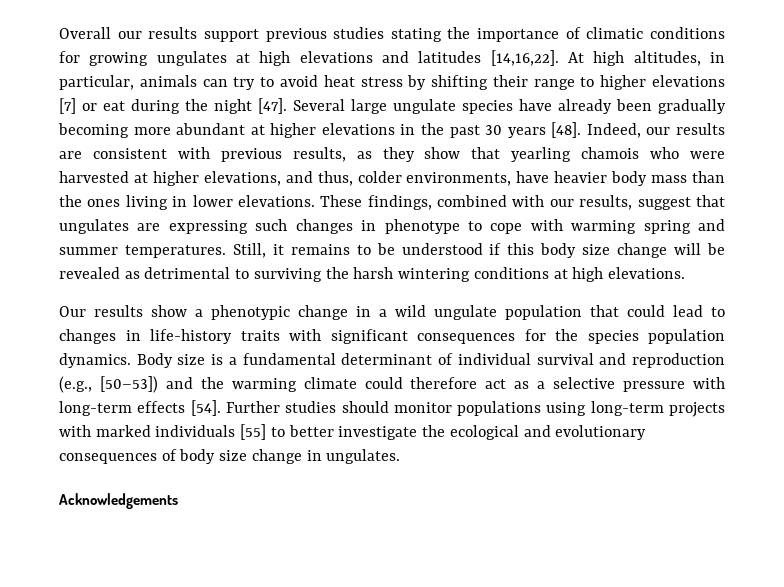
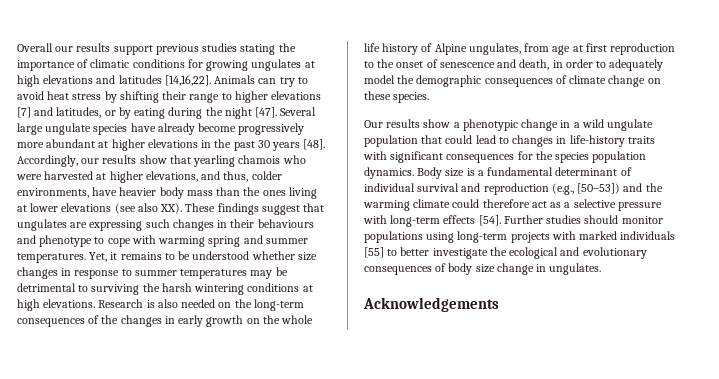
[568,51,726,66] [59,75,197,90] At high altitudes, in particular, animals -> [214,75,256,84] Animals
[82,101,125,111] or eat -> [34,107,166,119] and latitudes, or by eating
[616,99,726,114] [58,123,129,138] been gradually becoming -> [198,123,305,135] become progressively
[586,123,725,138] [59,147,415,162] Indeed, our results are consistent with previous results, as they -> [17,155,137,167] Accordingly, our results
[172,195,633,210] in lower elevations. These findings, combined with our results, -> [17,203,259,215] at lower elevations (see also XX). These findings
(377, 225) none -> [230,219,314,228] [17,235,36,244] their behaviours and
[232,243,266,258] Still, -> [89,252,108,262] Yet,
[489,243,726,258] [59,267,140,279] if this body size change will be revealed as -> [251,251,317,261] [17,267,288,279] whether size changes in response to summer temperatures may be
(685, 273) none -> [98,299,304,311] [17,315,314,327] [364,43,676,55] [364,59,664,71] [364,75,661,87] [364,91,430,103] Research is also needed on the long-term consequences of the changes in early growth on the whole life history of Alpine ungulates, from age at first reproduction to the onset of senescence and death, in order to adequately model the demographic consequences of climate change on these species.

